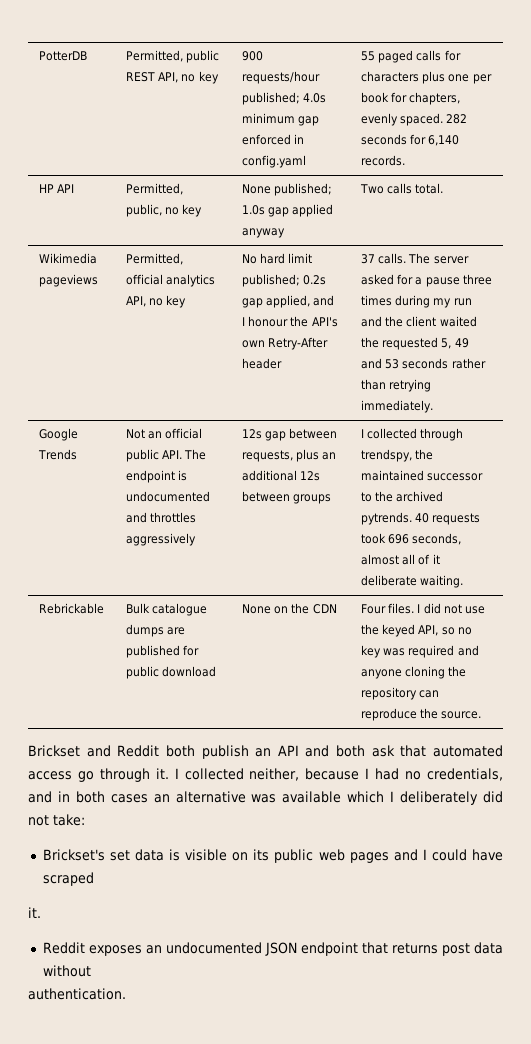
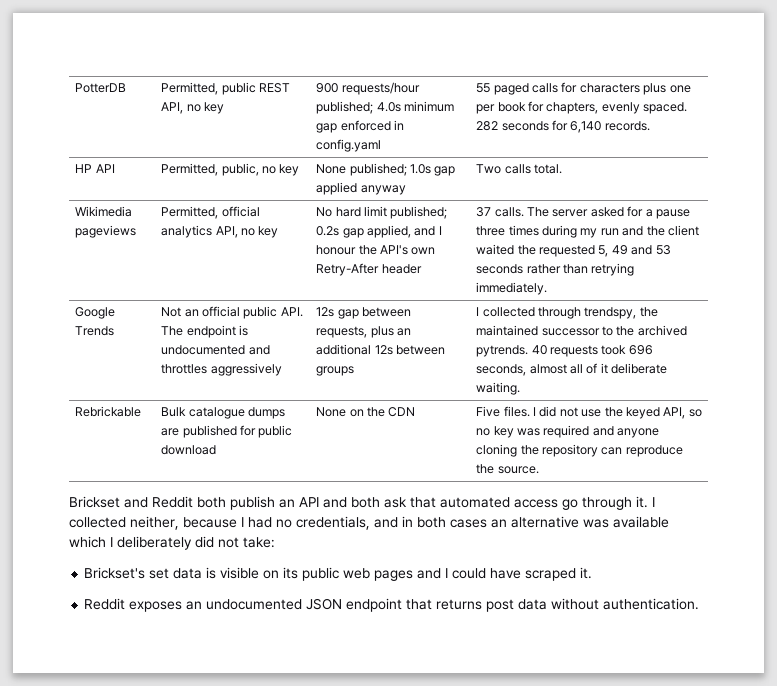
[360,604,386,614] Four -> [476,406,501,417] Five
(94, 879) // -> (577, 574) none
(91, 971) // -> (600, 604) none

